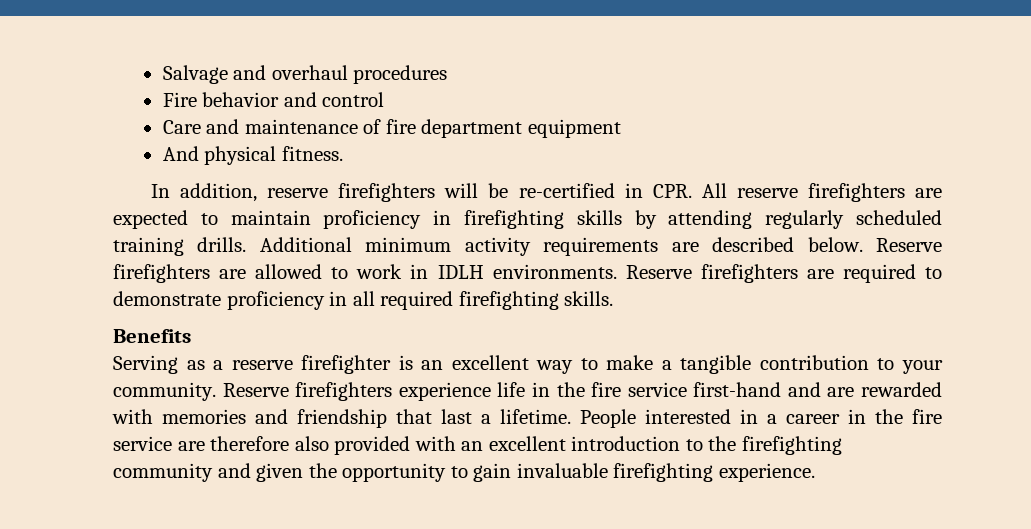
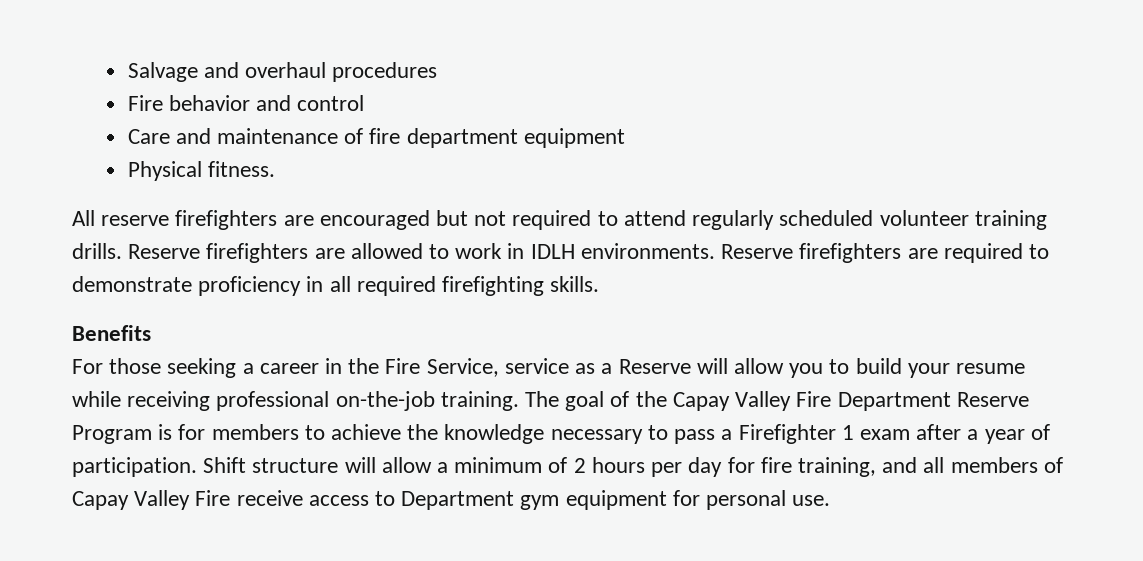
[162,146,277,165] And physical -> [127,161,202,181] Physical
[151,183,943,202] [113,210,753,229] In addition, reserve firefighters will be re-certified in CPR. All reserve firefighters are expected to maintain proficiency in firefighting skills by attending -> [72,210,686,230] All reserve firefighters are encouraged but not required to attend
(942, 217) none -> [879,210,969,226] volunteer
[259,237,863,256] Additional minimum activity requirements are described below. -> (122, 251) none
[113,355,943,374] [113,382,943,401] [112,409,942,428] [113,436,842,455] [113,463,815,482] Serving as a reserve firefighter is an excellent way to make a tangible contribution to your community. Reserve firefighters experience life in the fire service first-hand and are rewarded with memories and friendship that last a lifetime. People interested in a career in the fire service are therefore also provided with an excellent introduction to the firefighting community and given the opportunity to gain invaluable firefighting experience. -> [72,358,1025,378] [72,391,1029,411] [72,424,1050,444] [72,457,1063,477] [72,490,831,510] For those seeking a career in the Fire Service, service as a Reserve will allow you to build your resume while receiving professional on-the-job training. The goal of the Capay Valley Fire Department Reserve Program is for members to achieve the knowledge necessary to pass a Firefighter 1 exam after a year of participation. Shift structure will allow a minimum of 2 hours per day for fire training, and all members of Capay Valley Fire receive access to Department gym equipment for personal use.

